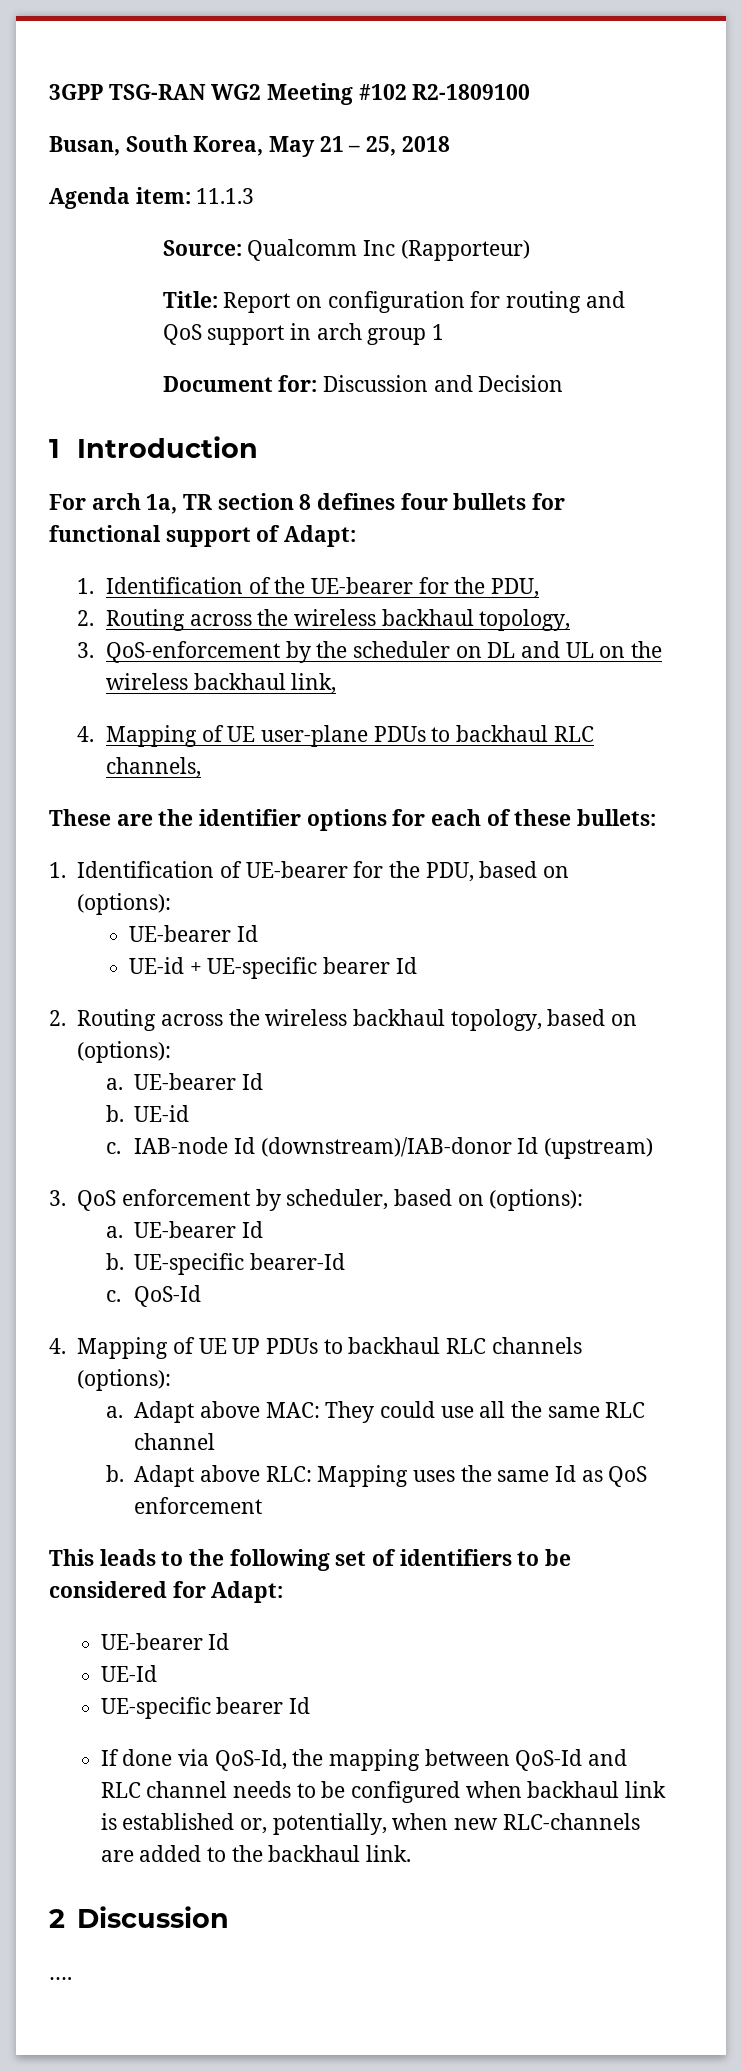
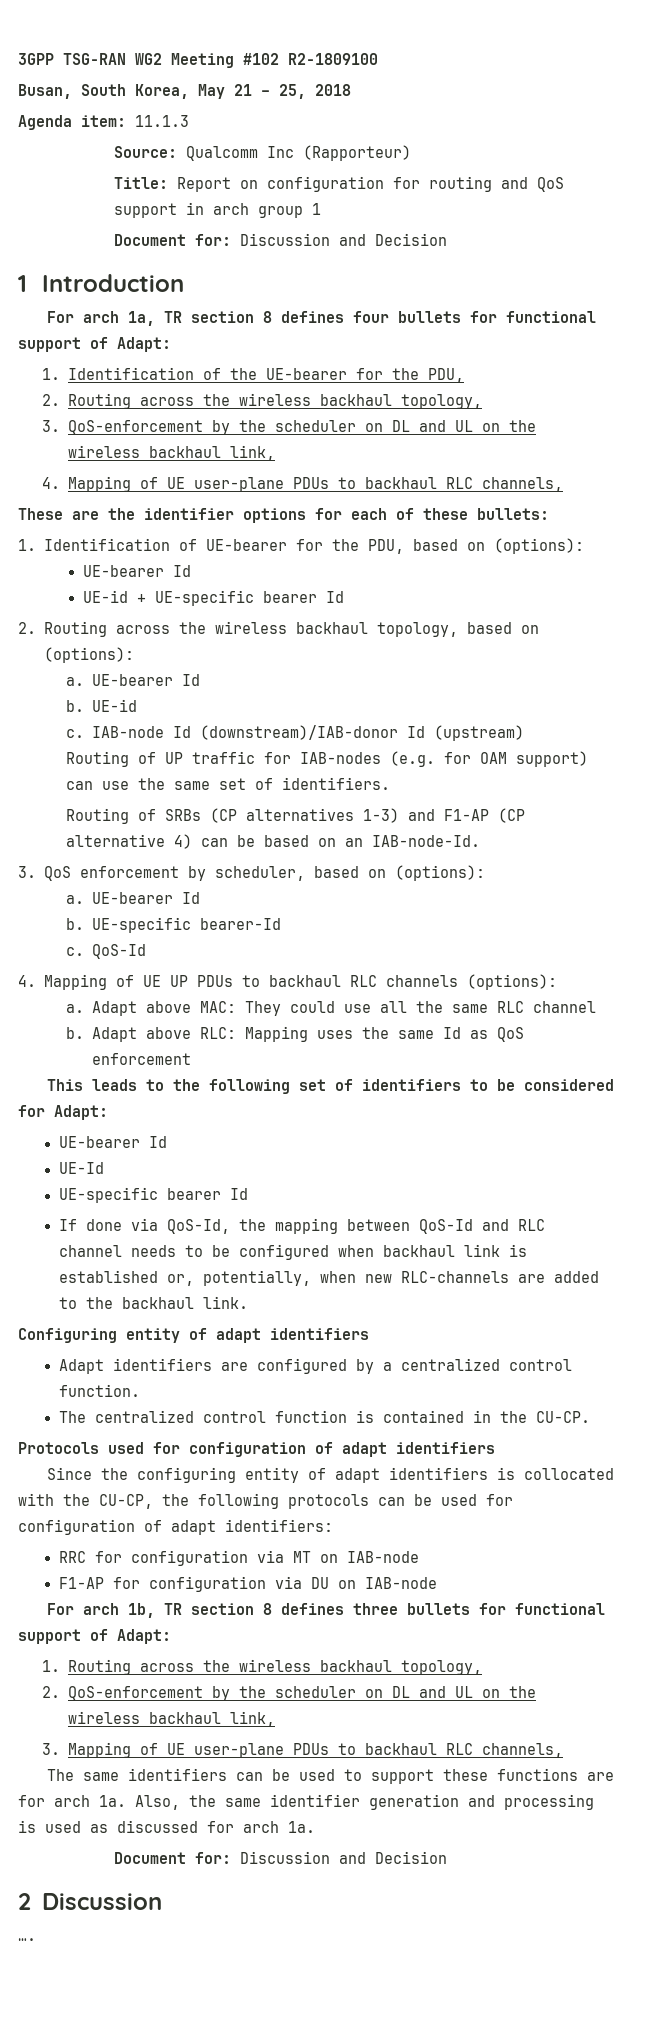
(653, 1148) none -> [66,751,589,767] [66,777,391,790] [66,808,526,824] [66,834,481,849] // Routing of UP traffic for IAB-nodes (e.g. for OAM support) can use the same set of identifiers. // Routing of SRBs (CP alternatives 1-3) and F1-AP (CP alternative 4) can be based on an IAB-node-Id.
(411, 1853) none -> [18,1328,369,1343] [58,1358,572,1374] [58,1384,140,1397] [58,1410,590,1423] [18,1442,495,1457] [47,1467,615,1483] [18,1493,513,1509] [18,1519,333,1535] [58,1550,419,1566] [58,1576,437,1592] [47,1603,606,1618] [18,1629,171,1644] [42,1659,482,1675] [42,1686,536,1701] [67,1711,275,1727] [42,1742,563,1758] [47,1768,615,1784] [18,1794,594,1810] [18,1820,315,1833] [114,1851,448,1864] // Configuring entity of adapt identifiers // Adapt identifiers are configured by a centralized control function. // The centralized control function is contained in the CU-CP. // Protocols used for configuration of adapt identifiers // Since the configuring entity of adapt identifiers is collocated with the CU-CP, the following protocols can be used for configuration of adapt identifiers: // RRC for configuration via MT on IAB-node // F1-AP for configuration via DU on IAB-node // For arch 1b, TR section 8 defines three bullets for functional support of Adapt: // 1. Routing across the wireless backhaul topology, // 2. QoS-enforcement by the scheduler on DL and UL on the wireless backhaul link, // 3. Mapping of UE user-plane PDUs to backhaul RLC channels, // The same identifiers can be used to support these functions are for arch 1a. Also, the same identifier generation and processing is used as discussed for arch 1a. // Document for: Discussion and Decision

